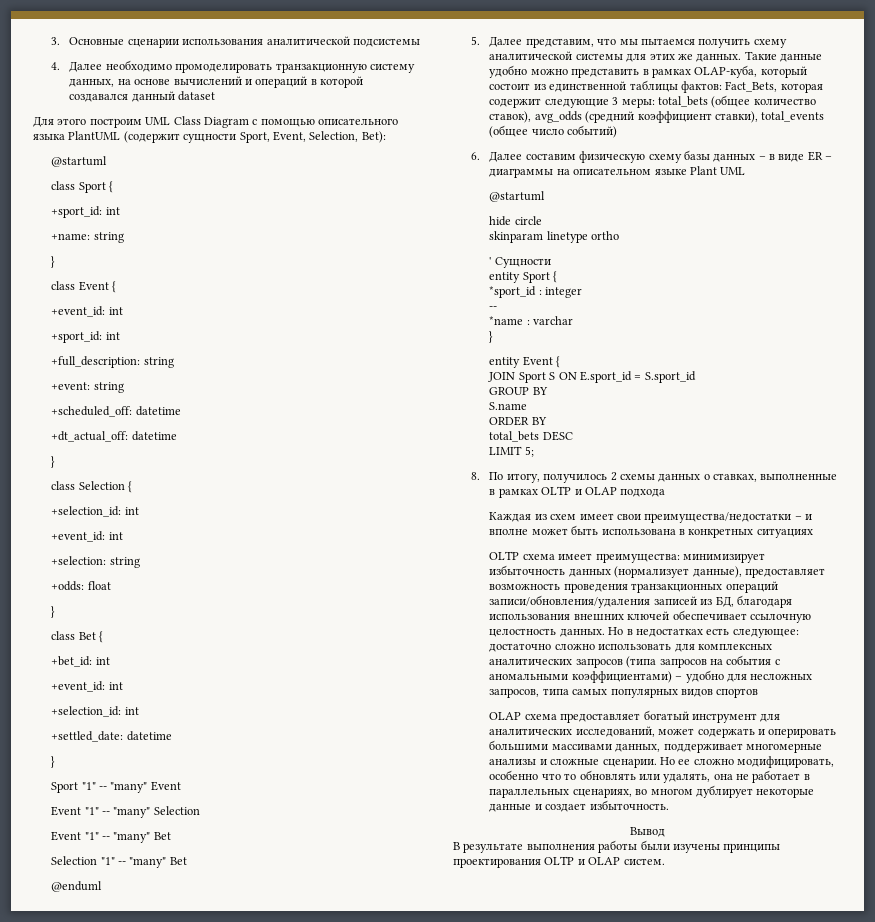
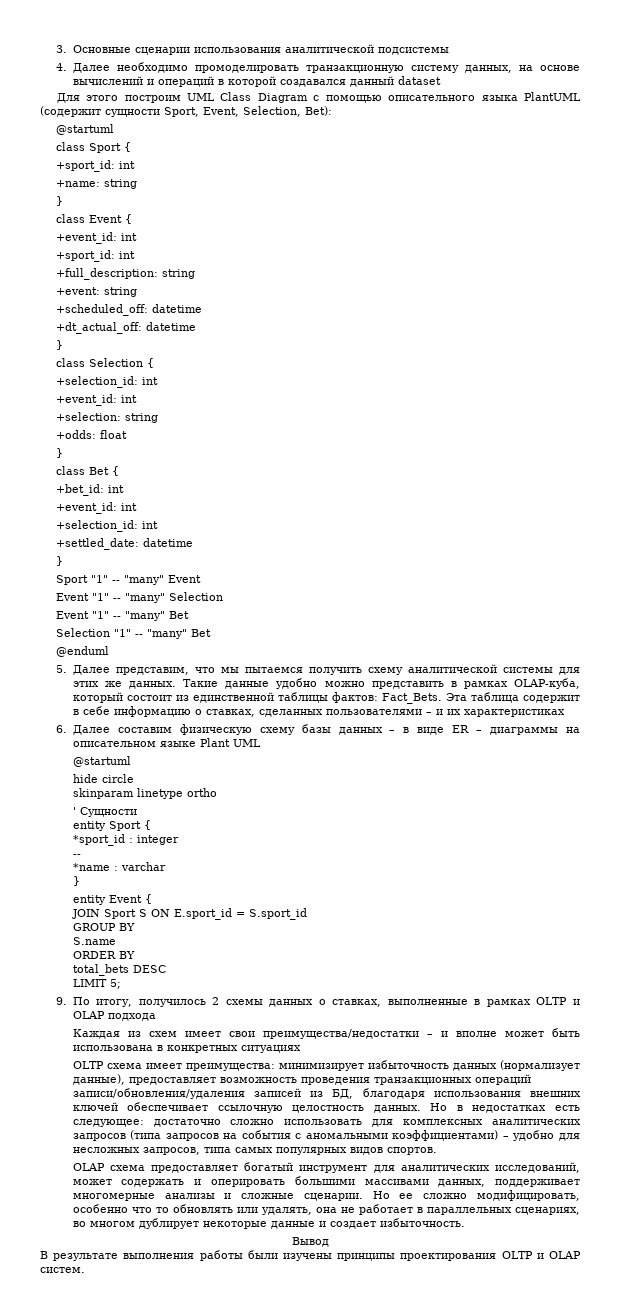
[725,81,823,93] [489,95,816,108] [489,111,825,123] [489,125,618,138] Fact_Bets, которая содержит следующие 3 меры: total_bets (общее количество ставок), avg_odds (средний коэффициент ставки), total_events (общее число событий) -> [381,692,580,704] [72,706,565,717] Fact_Bets. Эта таблица содержит в себе информацию о ставках, сделанных пользователями – и их характеристиках
[471,472,481,480] 8. -> [56,997,68,1005] 9.
[716,688,759,698] спортов -> [386,1147,437,1155] спортов.

